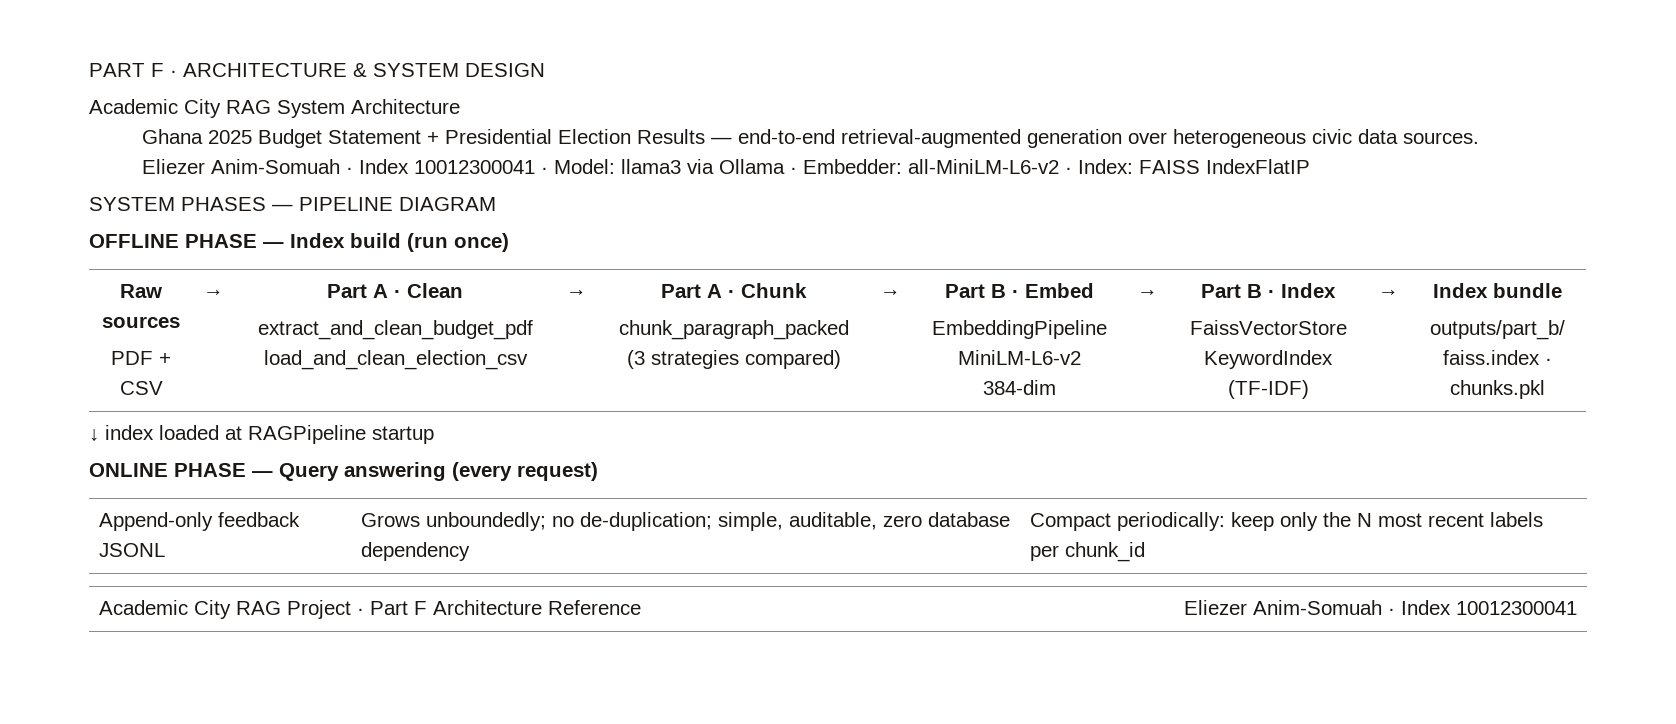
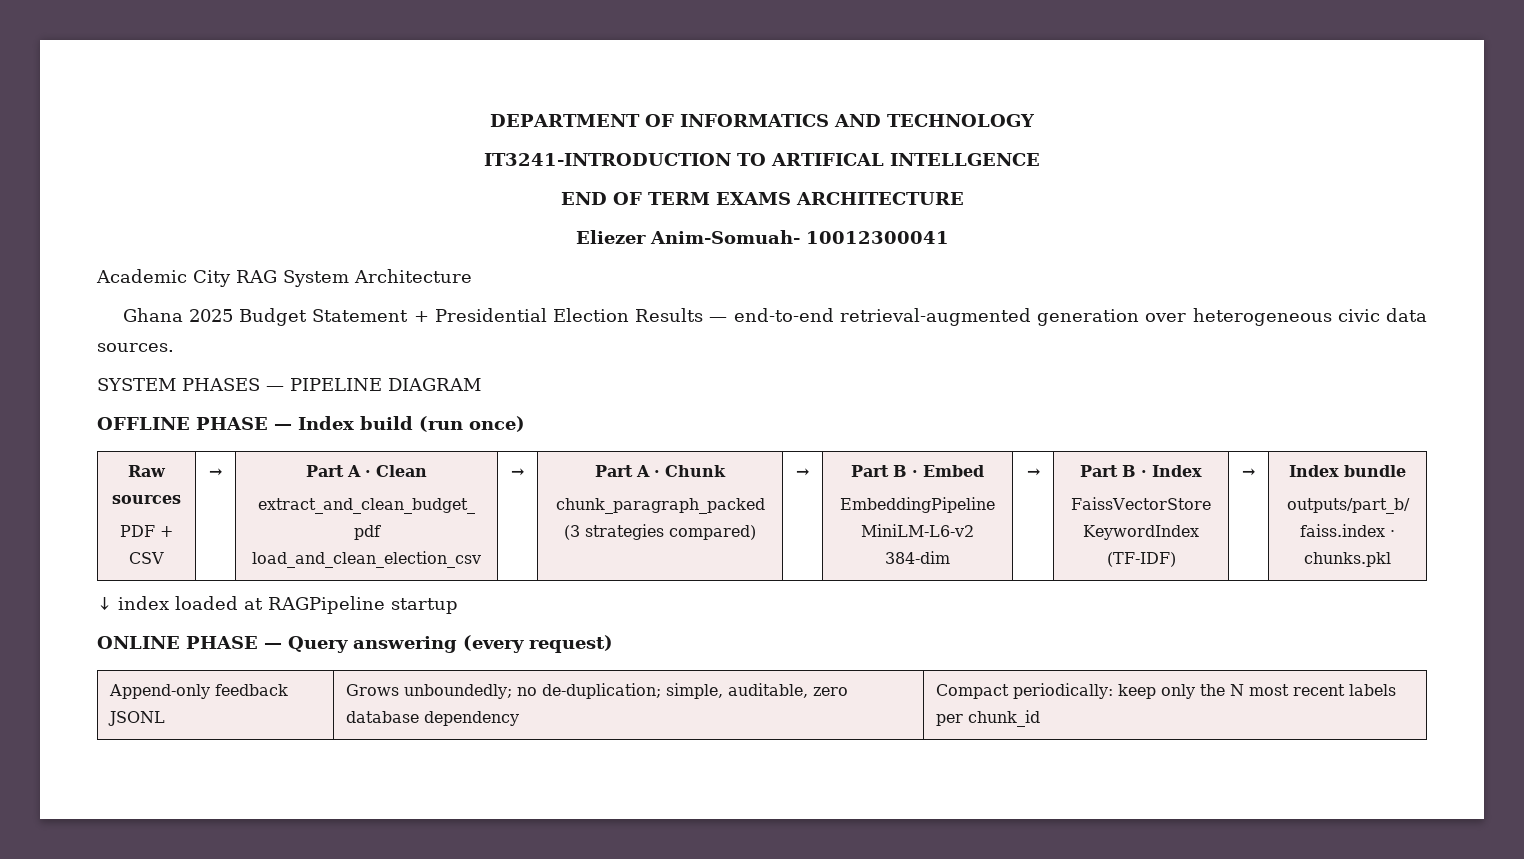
[89,63,545,77] PART F · ARCHITECTURE & SYSTEM DESIGN -> [489,114,1036,127] [484,153,1040,166] [560,192,964,205] [575,230,949,244] DEPARTMENT OF INFORMATICS AND TECHNOLOGY // IT3241-INTRODUCTION TO ARTIFICAL INTELLGENCE // END OF TERM EXAMS ARCHITECTURE // Eliezer Anim-Somuah- 10012300041
[141,159,1310,174] // Eliezer Anim-Somuah · Index 10012300041 · Model: llama3 via Ollama · Embedder: all-MiniLM-L6-v2 · Index: FAISS IndexFlatIP -> (174, 347) none
[98,600,641,619] [1184,600,1578,615] // Academic City RAG Project · Part F Architecture Reference | Eliezer Anim-Somuah · Index 10012300041 -> (1041, 718) none

